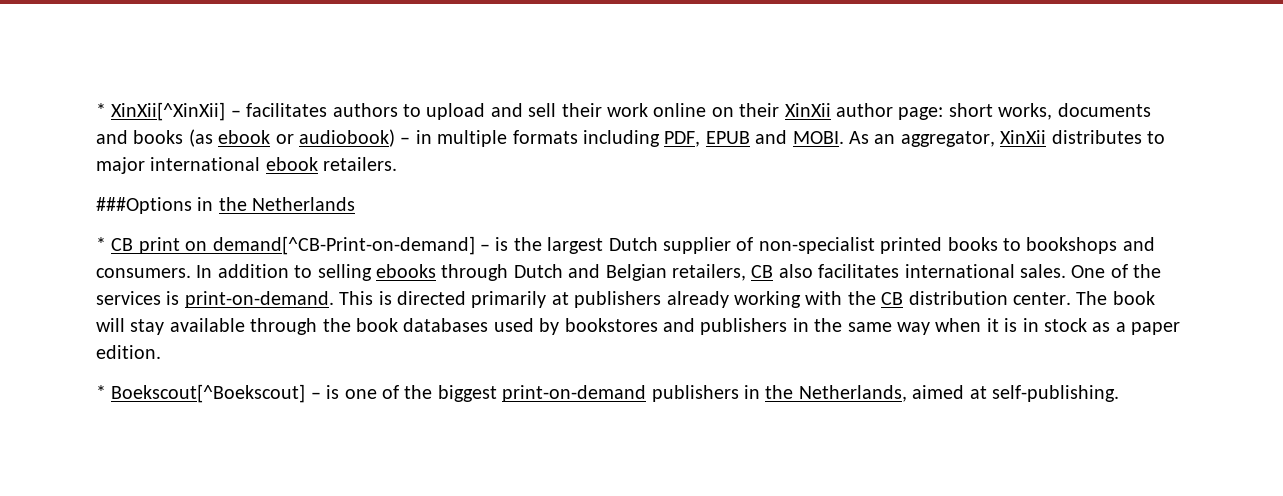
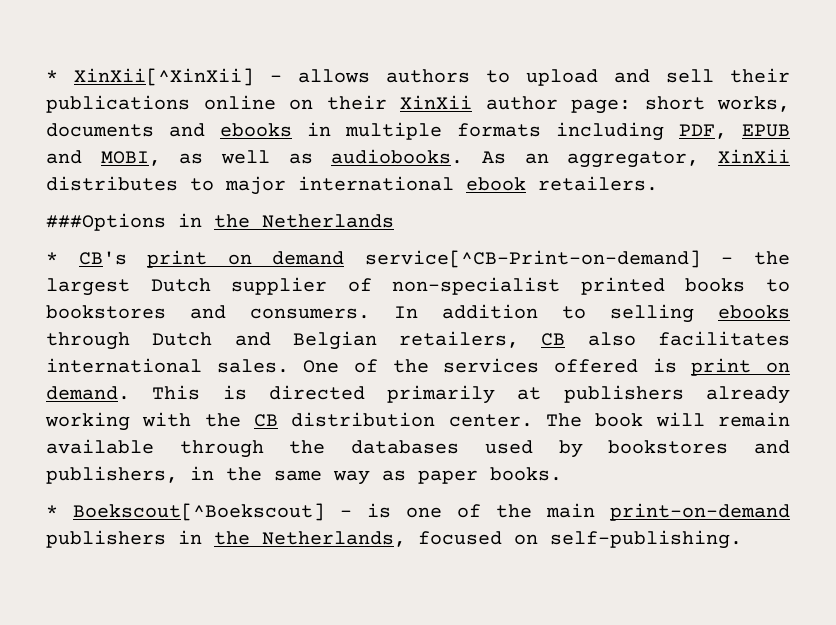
[246,103,328,117] facilitates -> [298,69,370,83] allows
[606,103,648,117] work -> [46,95,190,113] publications
[133,129,411,147] books (as ebook or audiobook) – -> [220,123,292,137] ebooks
[792,131,844,144] MOBI. -> [100,149,464,166] MOBI, as well as audiobooks.
[111,236,509,255] CB print on demand[^CB-Print-on-demand] – is -> [78,250,734,268] CB's print on demand service[^CB-Print-on-demand] –
[1026,237,1118,254] bookshops -> [46,305,166,319] bookstores
[166,291,334,308] is print-on-demand. -> [554,358,790,376] [46,386,130,400] offered is print on demand.
[130,319,165,335] stay -> [718,412,791,427] remain
[356,318,398,332] book -> (326, 447) none
[700,318,788,335] publishers -> [46,466,178,484] publishers,
[935,318,1181,335] [96,345,161,359] when it is in stock as a paper edition. -> [382,467,562,484] as paper books.
[437,385,497,402] biggest -> [546,503,595,518] main
[912,385,987,399] aimed at -> [418,531,538,545] focused on

